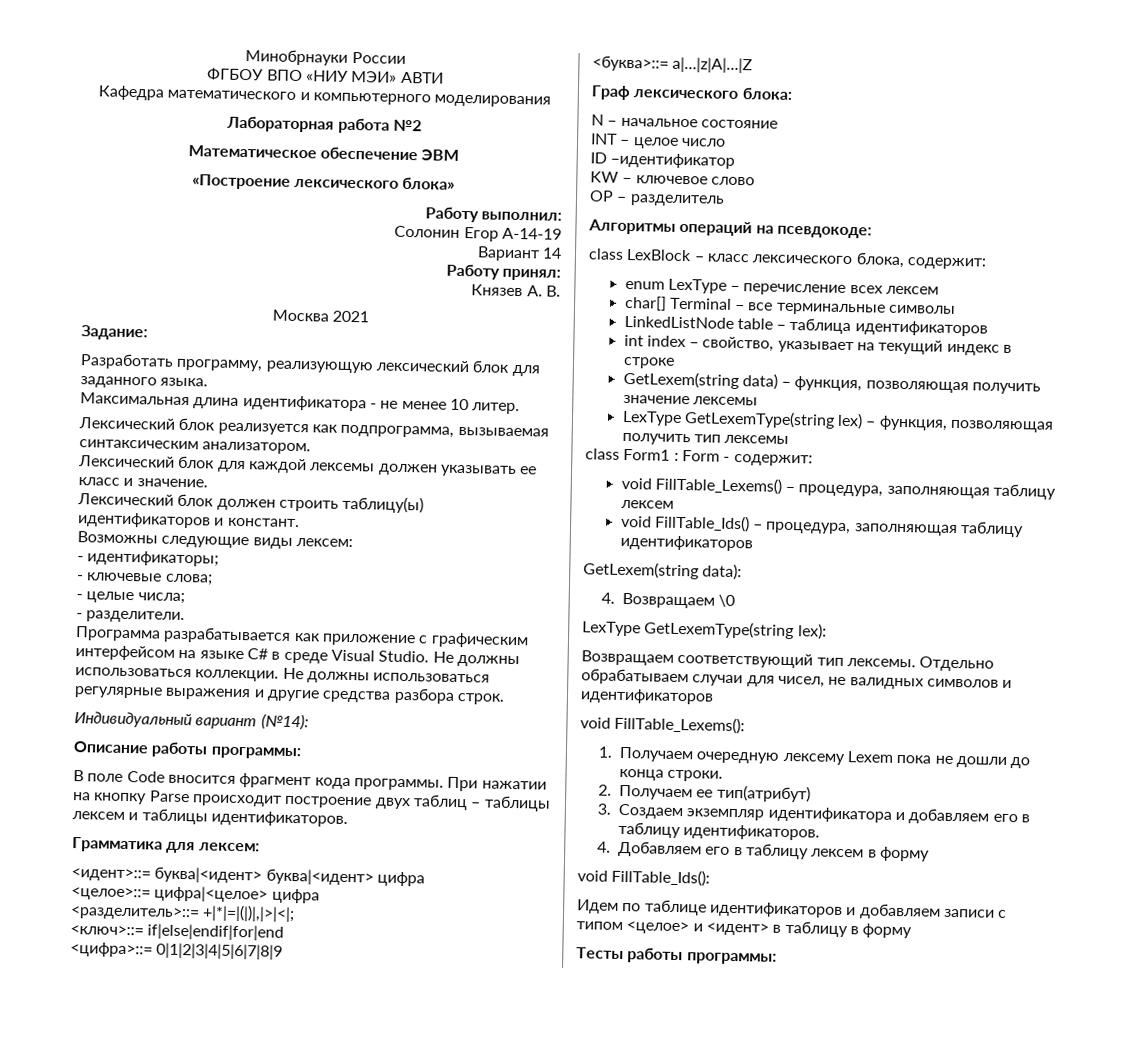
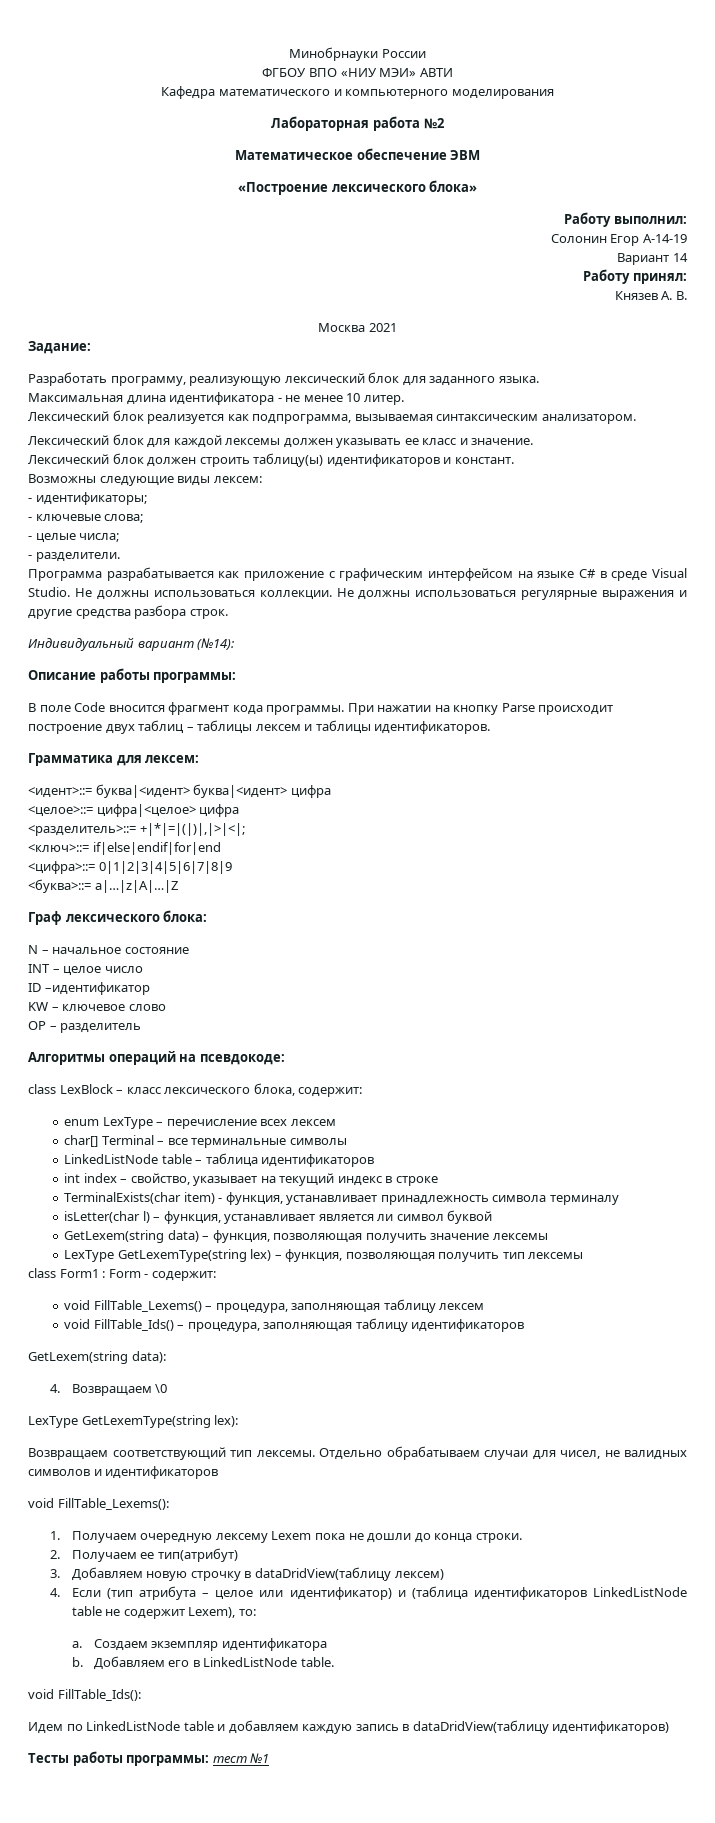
(675, 362) none -> [64,1192,619,1205] [64,1210,493,1224] // TerminalExists(char item) - функция, устанавливает принадлежность символа терминалу // isLetter(char l) – функция, устанавливает является ли символ буквой
[617,803,1030,825] [617,821,821,841] [596,840,930,862] [577,868,711,887] [577,899,1008,920] [576,920,913,939] Создаем экземпляр идентификатора и добавляем его в таблицу идентификаторов. // 4. Добавляем его в таблицу лексем в форму // void FillTable_Ids(): // Идем по таблице идентификаторов и добавляем записи с типом <целое> и <идент> в таблицу в форму -> [71,1567,444,1581] [49,1586,687,1600] [71,1606,257,1619] [71,1638,327,1651] [71,1656,334,1670] [28,1689,141,1701] [28,1720,670,1734] Добавляем новую строчку в dataDridView(таблицу лексем) // 4. Если (тип атрибута – целое или идентификатор) и (таблица идентификаторов LinkedListNode table не содержит Lexem), то: // a. Создаем экземпляр идентификатора // b. Добавляем его в LinkedListNode table. // void FillTable_Ids(): // Идем по LinkedListNode table и добавляем каждую запись в dataDridView(таблицу идентификаторов)
(777, 958) none -> [212,1753,270,1763] тест №1

